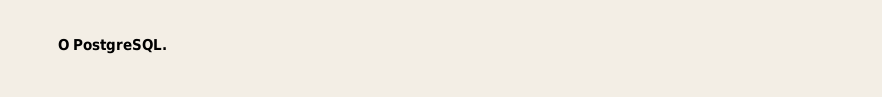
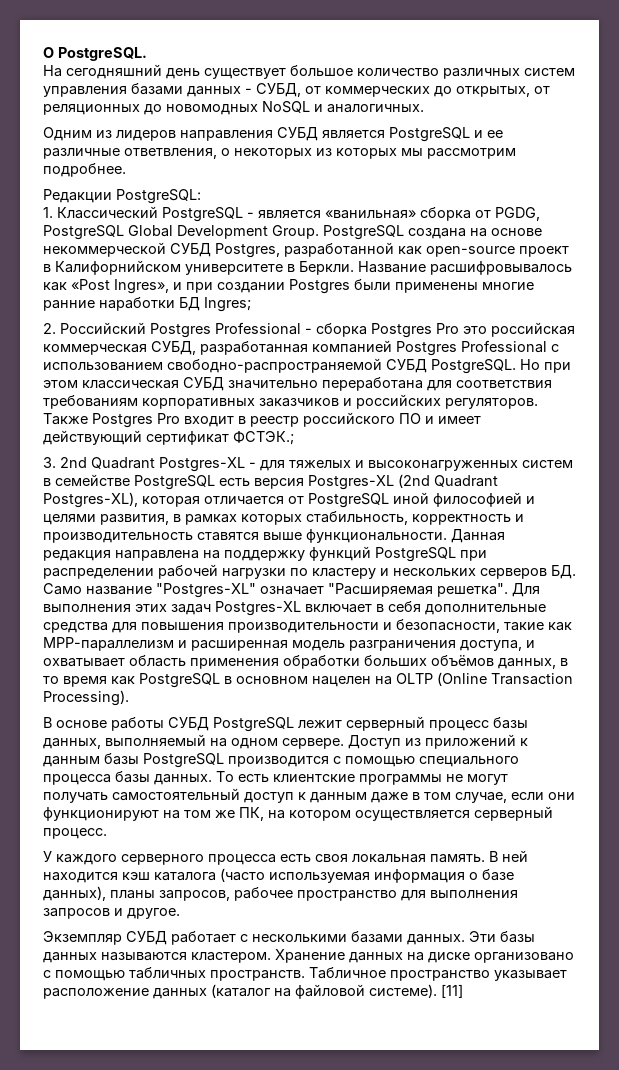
(167, 46) none -> [43,64,575,79] [43,83,550,97] [43,101,424,115] [43,127,503,142] [43,148,516,159] [43,163,126,177] [43,189,201,204] [43,206,540,222] [43,225,542,240] [43,242,569,258] [43,260,572,275] [43,279,534,294] [43,297,251,312] [43,322,575,338] [43,340,559,356] [43,358,571,374] [43,377,552,391] [43,394,538,409] [43,412,481,428] [43,430,294,445] [43,457,573,472] [43,474,498,490] [43,492,535,508] [43,511,524,525] [43,529,505,543] [43,546,487,562] [43,564,576,579] [43,583,540,598] [43,601,546,616] [43,619,572,633] [43,637,535,651] [43,655,568,669] [43,672,573,688] [43,690,129,706] [43,716,528,732] [43,734,528,749] [43,753,519,768] [43,771,508,785] [43,788,575,803] [43,806,553,821] [43,828,107,839] [43,850,528,865] [43,868,514,883] [43,886,518,901] [43,908,180,919] [43,931,535,945] [43,949,574,963] [43,967,567,981] [43,984,463,999] // На сегодняшний день существует большое количество различных систем управления базами данных - СУБД, от коммерческих до открытых, от реляционных до новомодных NoSQL и аналогичных. // Одним из лидеров направления СУБД является PostgreSQL и ее различные ответвления, о некоторых из которых мы рассмотрим подробнее. // Редакции PostgreSQL: // 1. Классический PostgreSQL - является «ванильная» сборка от PGDG, PostgreSQL Global Development Group. PostgreSQL создана на основе некоммерческой СУБД Postgres, разработанной как open-source проект в Калифорнийском университете в Беркли. Название расшифровывалось как «Post Ingres», и при создании Postgres были применены многие ранние наработки БД Ingres; // 2. Российский Postgres Professional - сборка Postgres Pro это российская коммерческая СУБД, разработанная компанией Postgres Professional с использованием свободно-распространяемой СУБД PostgreSQL. Но при этом классическая СУБД значительно переработана для соответствия требованиям корпоративных заказчиков и российских регуляторов. Также Postgres Pro входит в реестр российского ПО и имеет действующий сертификат ФСТЭК.; // 3. 2nd Quadrant Postgres-XL - для тяжелых и высоконагруженных систем в семействе PostgreSQL есть версия Postgres-XL (2nd Quadrant Postgres-XL), которая отличается от PostgreSQL иной философией и целями развития, в рамках которых стабильность, корректность и производительность ставятся выше функциональности. Данная редакция направлена на поддержку функций PostgreSQL при распределении рабочей нагрузки по кластеру и нескольких серверов БД. Само название "Postgres-XL" означает "Расширяемая решетка". Для выполнения этих задач Postgres-XL включает в себя дополнительные средства для повышения производительности и безопасности, такие как MPP-параллелизм и расширенная модель разграничения доступа, и охватывает область применения обработки больших объёмов данных, в то время как PostgreSQL в основном нацелен на OLTP (Online Transaction Processing). // В основе работы СУБД PostgreSQL лежит серверный процесс базы данных, выполняемый на одном сервере. Доступ из приложений к данным базы PostgreSQL производится с помощью специального процесса базы данных. То есть клиентские программы не могут получать самостоятельный доступ к данным даже в том случае, если они функционируют на том же ПК, на котором осуществляется серверный процесс. // У каждого серверного процесса есть своя локальная память. В ней находится кэш каталога (часто используемая информация о базе данных), планы запросов, рабочее пространство для выполнения запросов и другое. // Экземпляр СУБД работает с несколькими базами данных. Эти базы данных называются кластером. Хранение данных на диске организовано с помощью табличных пространств. Табличное пространство указывает расположение данных (каталог на файловой системе). [11]

